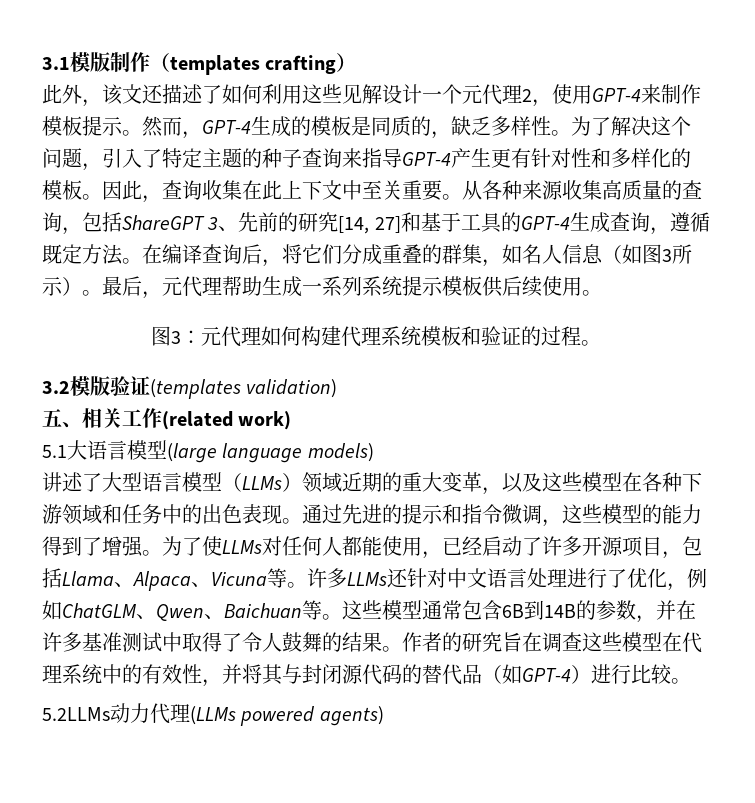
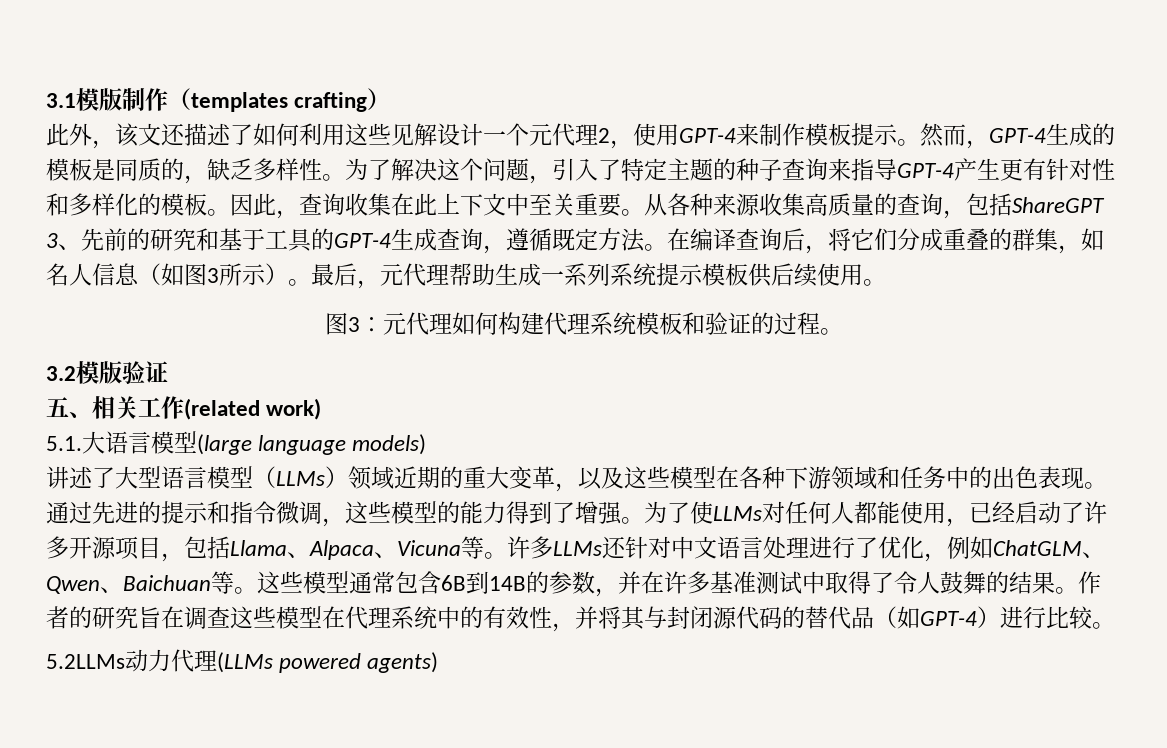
[338,216,401,234] [14, 27] -> (196, 239) none
[150,379,338,399] (templates validation) -> (168, 372) none
[42,445,67,458] 5.1 -> [46,436,82,451] 5.1.

